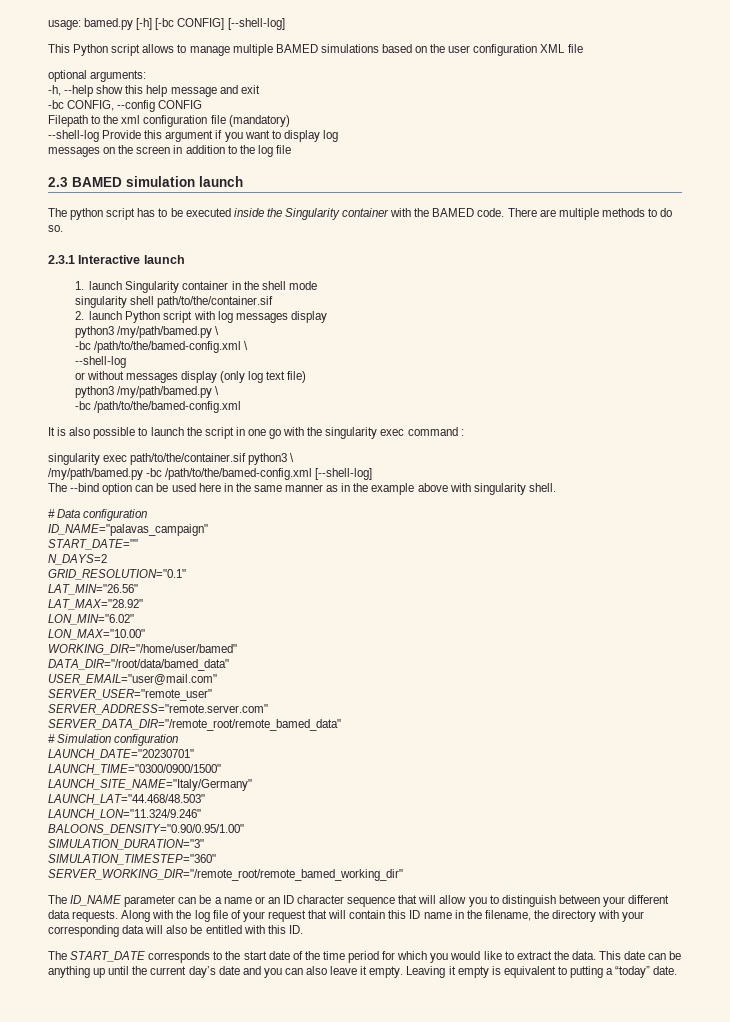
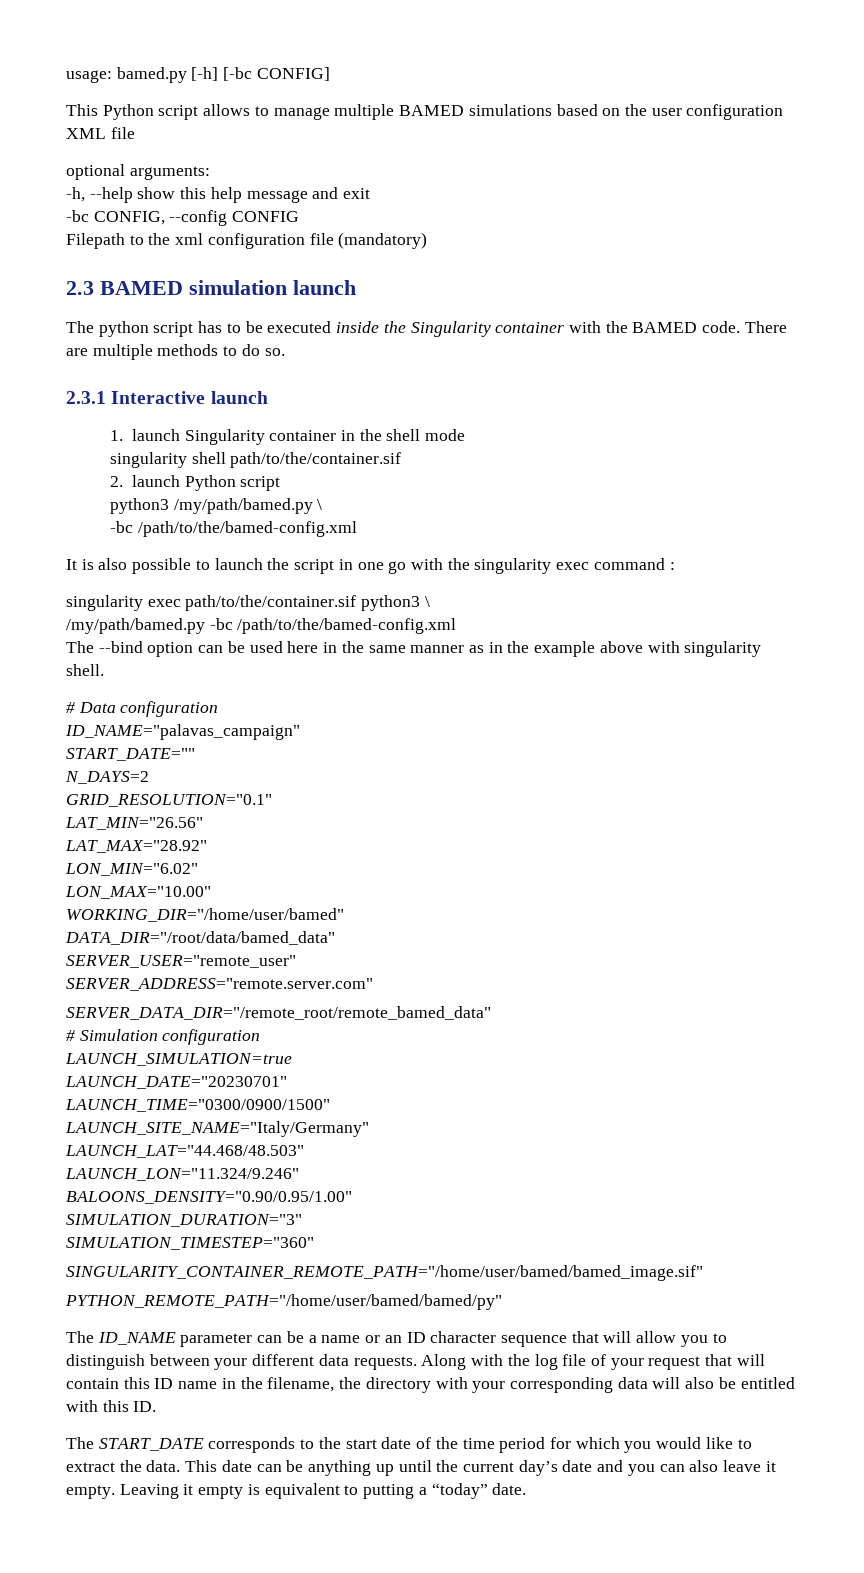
[227,18,285,30] [--shell-log] -> (330, 74) none
[48,130,338,142] [48,145,291,157] // --shell-log Provide this argument if you want to display log // messages on the screen in addition to the log file -> (428, 240) none
[193,311,327,323] [74,326,219,338] [74,341,248,353] [74,356,126,368] [74,371,307,383] with log messages display // python3 /my/path/bamed.py \ // -bc /path/to/the/bamed-config.xml \ // --shell-log // or without messages display (only log text file) -> (281, 483) none
[315,468,373,480] [--shell-log] -> (457, 626) none
[48,674,217,685] // USER_EMAIL="user@mail.com" -> (335, 938) none
(179, 740) none -> [65,1053,292,1066] // LAUNCH_SIMULATION=true
[48,869,403,881] SERVER_WORKING_DIR="/remote_root/remote_bamed_working_dir" -> [66,1265,703,1281] [65,1294,502,1310] SINGULARITY_CONTAINER_REMOTE_PATH="/home/user/bamed/bamed_image.sif" // PYTHON_REMOTE_PATH="/home/user/bamed/bamed/py"

